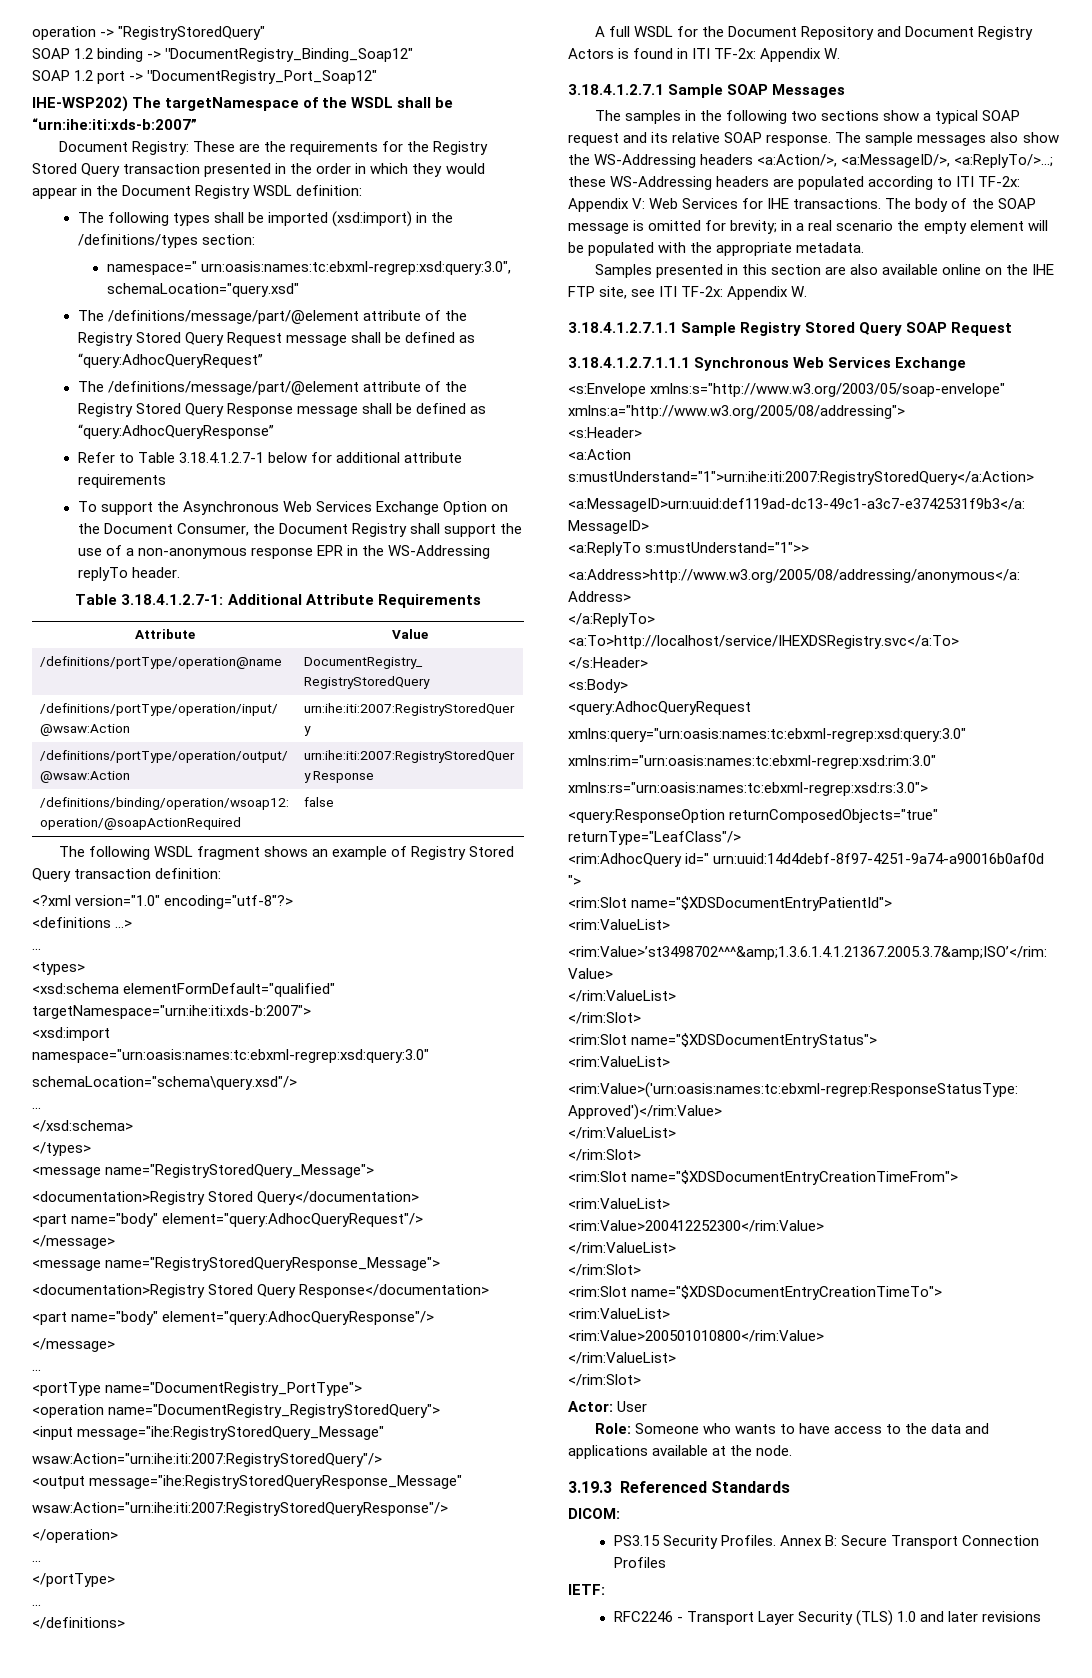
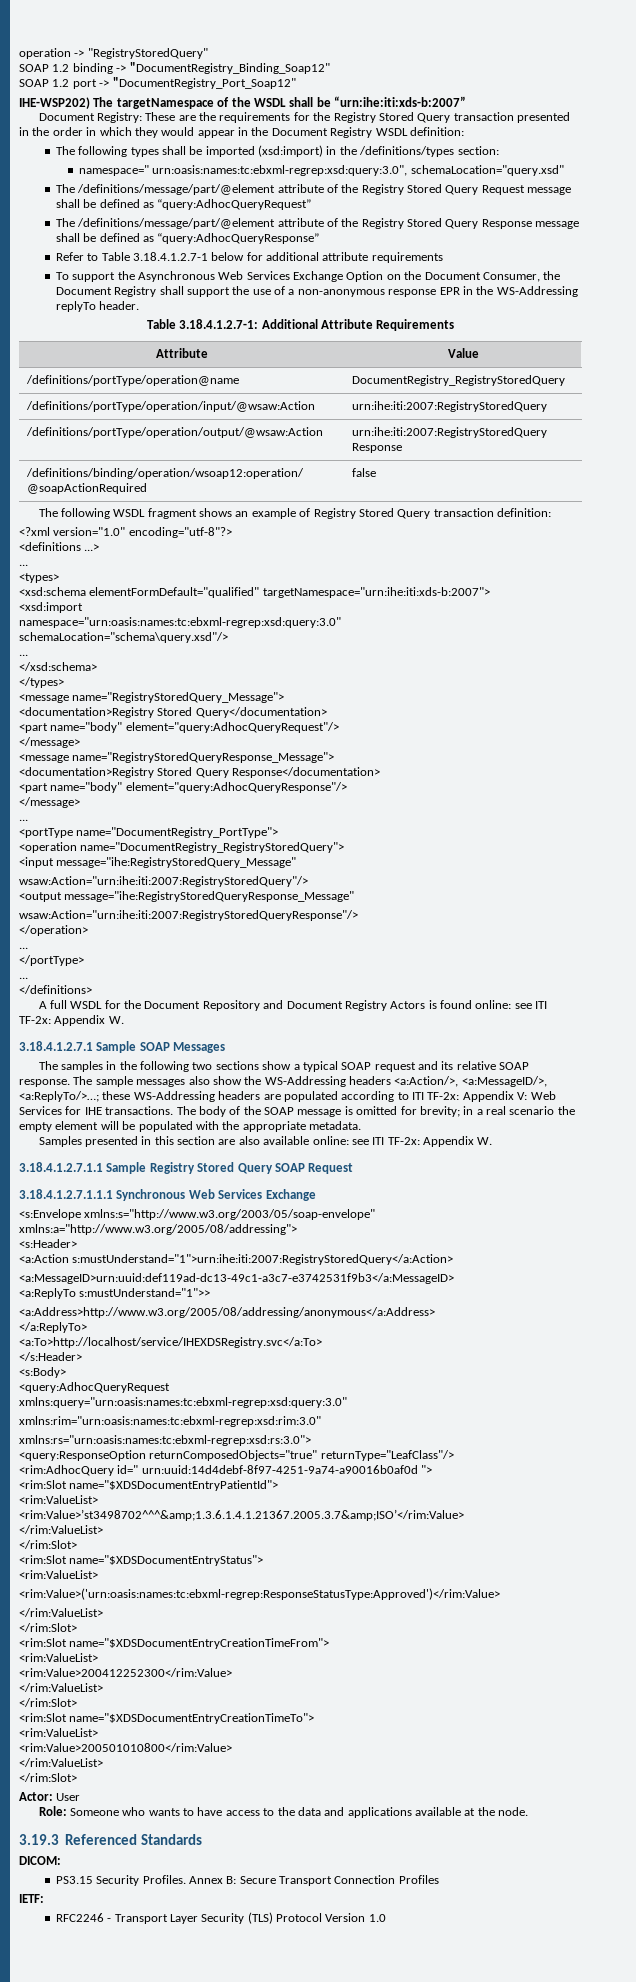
[677,48,689,59] in -> [475,1000,532,1009] online: see
[942,264,1055,275] [568,286,628,299] online on the IHE FTP site, -> [312,1136,349,1145] online:
[896,1611,1041,1622] 1.0 and later revisions -> [276,1913,386,1922] Protocol Version 1.0

